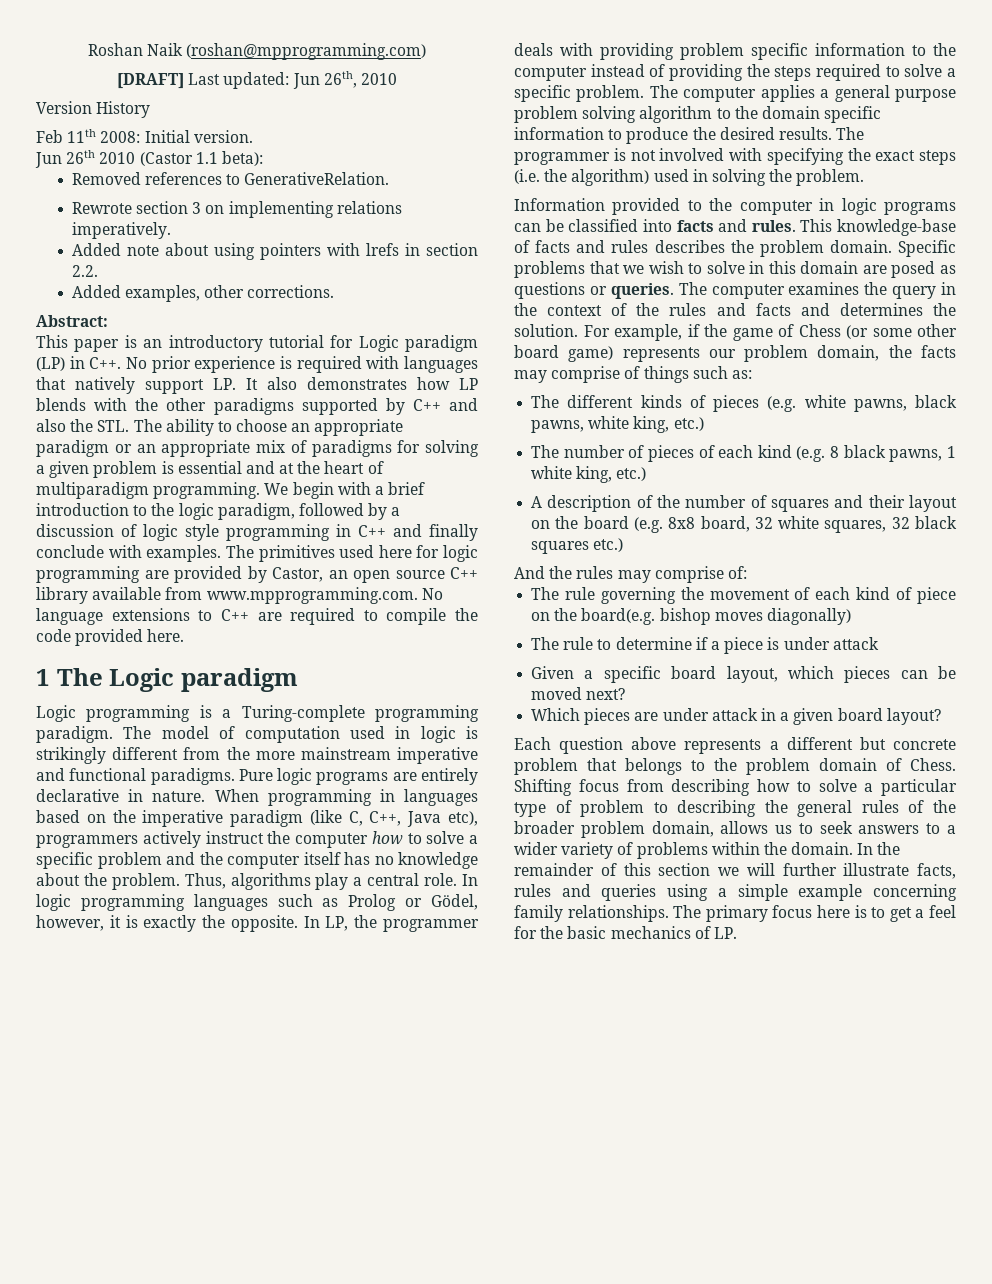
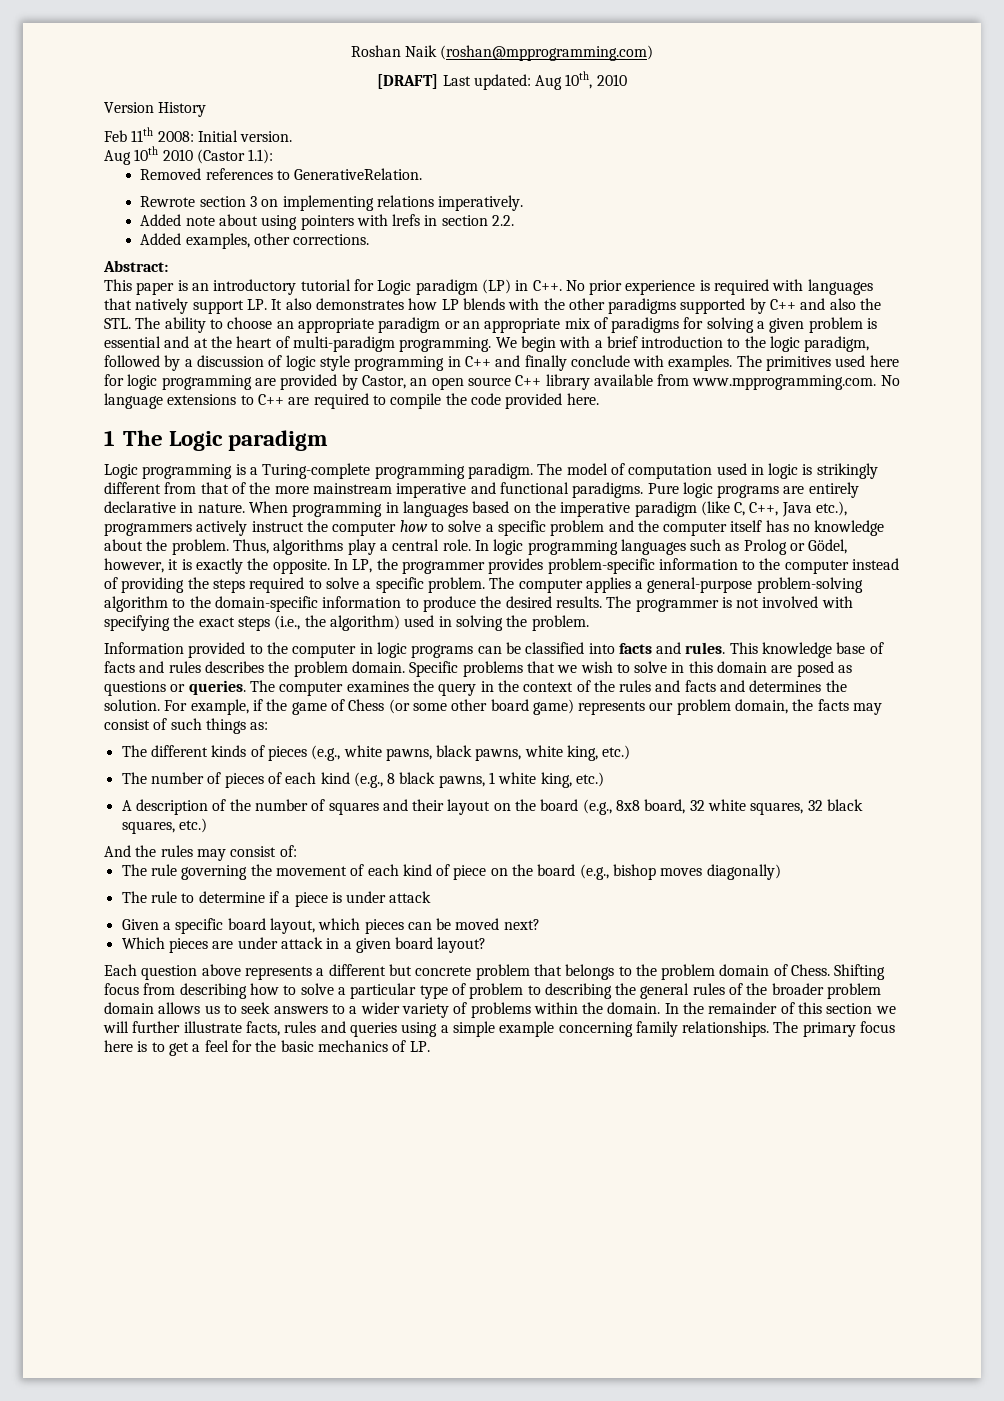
[292,71,357,89] Jun 26th, -> [535,71,593,90] Aug 10th,
[35,150,263,168] Jun 26th 2010 (Castor 1.1 beta): -> [104,146,274,165] Aug 10th 2010 (Castor 1.1):
[36,482,149,499] multiparadigm -> [292,336,395,352] multi-paradigm
(221, 753) none -> [200,482,246,494] that of
[447,811,478,826] etc), -> [816,501,848,516] etc.),
[514,43,808,60] deals with providing problem specific -> [488,558,655,574] provides problem-specific
[834,85,956,102] [514,106,637,123] general purpose problem solving -> [647,577,863,593] general-purpose problem-solving
[761,106,882,123] domain specific -> [214,596,318,612] domain-specific
[514,169,540,184] (i.e. -> [274,615,301,630] (i.e.,
[837,219,956,236] knowledge-base -> [762,642,866,658] knowledge base
[551,366,728,383] comprise of things such -> [104,718,246,734] consist of such things
[767,396,797,412] (e.g. -> [311,745,341,761] (e.g.,
[796,446,826,462] (e.g. -> [353,772,383,788] (e.g.,
[633,517,663,533] (e.g. -> [582,799,612,815] (e.g.,
[531,541,590,554] squares -> [121,821,175,834] squares,
[654,566,724,583] comprise -> [230,846,277,857] consist
[581,608,656,625] board(e.g. -> [537,864,609,880] board (e.g.,
[651,821,714,837] domain, -> [104,1002,154,1014] domain

